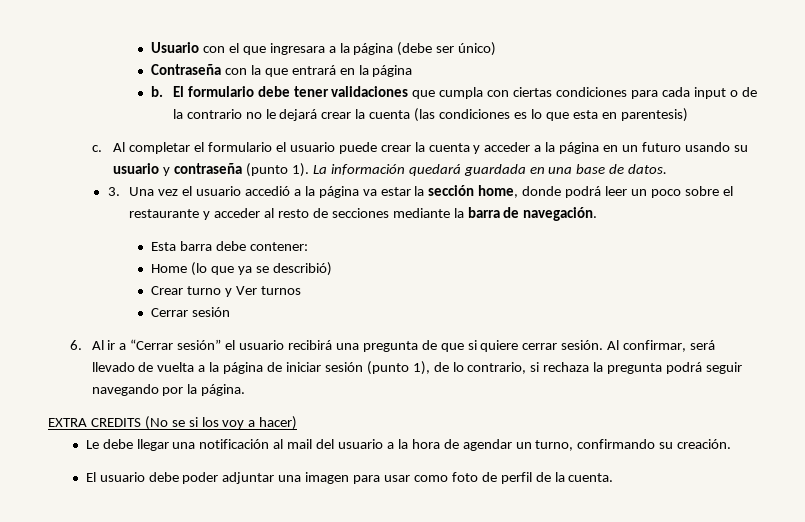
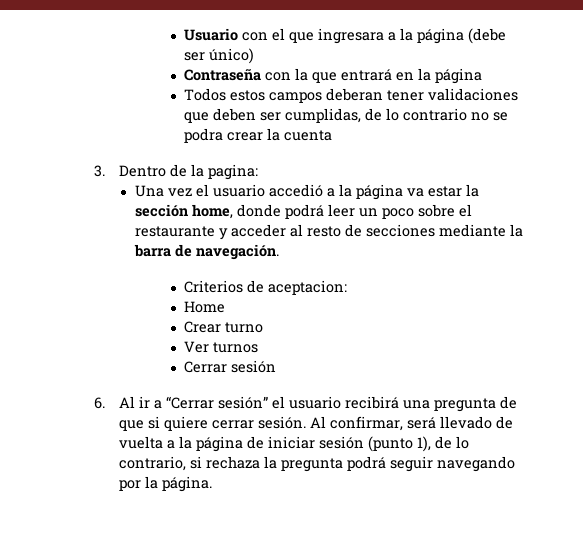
[151,86,757,99] [172,108,688,122] [91,142,748,154] [113,163,668,177] [107,187,120,196] b. El formulario debe tener validaciones que cumpla con ciertas condiciones para cada input o de la contrario no le dejará crear la cuenta (las condiciones es lo que esta en parentesis) // c. Al completar el formulario el usuario puede crear la cuenta y acceder a la página en un futuro usando su usuario y contraseña (punto 1). La información quedará guardada en una base de datos. // 3. -> [184,88,519,103] [184,108,509,123] [184,128,333,143] [93,164,258,180] Todos estos campos deberan tener validaciones que deben ser cumplidas, de lo contrario no se podra crear la cuenta // 3. Dentro de la pagina: //
[151,241,308,251] [151,262,332,276] Esta barra debe contener: // Home (lo que ya se describió) -> [184,280,348,295] [184,301,226,313] Criterios de aceptacion: // Home
[224,288,232,297] y -> (264, 327) //
[48,416,298,430] [85,439,732,451] [85,472,614,484] // EXTRA CREDITS (No se si los voy a hacer) // Le debe llegar una notificación al mail del usuario a la hora de agendar un turno, confirmando su creación. // El usuario debe poder adjuntar una imagen para usar como foto de perfil de la cuenta. -> (212, 484) none

